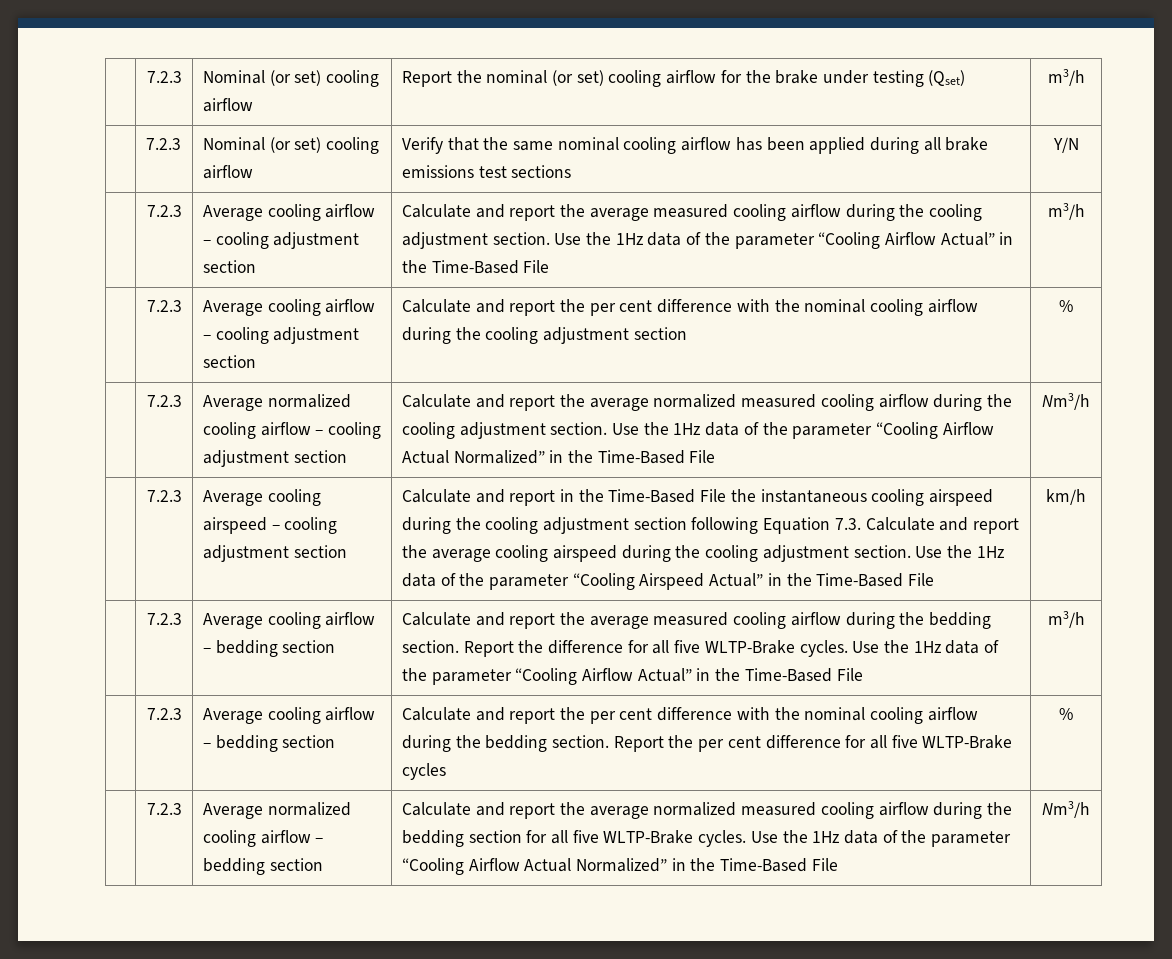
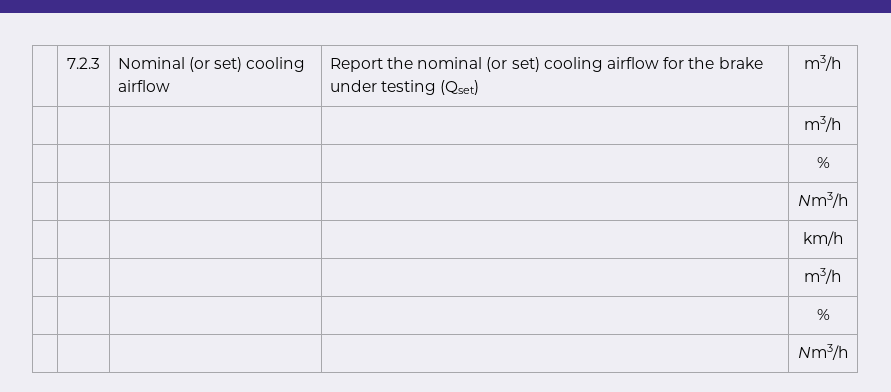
[145,138,181,150] [202,137,379,154] [202,165,253,179] [401,137,989,154] [401,165,572,178] [1052,137,1079,153] [146,205,182,217] [202,204,376,221] [202,232,360,249] [202,260,256,273] [401,204,983,221] [401,232,1014,249] [401,260,550,274] [1047,203,1085,220] [146,300,182,312] [202,299,376,316] [202,327,360,344] [202,355,256,368] [401,299,978,316] [401,327,687,344] [1059,300,1073,312] [146,395,182,407] [202,394,351,411] [202,422,381,439] [202,450,347,467] [401,394,1013,411] [401,422,994,439] [401,450,716,464] [1042,393,1090,410] [146,490,182,502] [202,489,321,506] [202,517,338,534] [202,545,347,562] [401,489,994,506] [401,517,1020,534] [401,545,1004,562] [401,573,935,590] [1046,489,1086,505] [146,613,182,625] [202,612,376,629] [202,640,336,657] [401,612,992,629] [401,640,1000,657] [401,668,863,685] [1047,611,1085,628] [146,708,182,720] [202,707,376,724] [202,735,336,752] [401,707,978,724] [401,735,1013,752] [401,763,446,780] [1059,708,1073,720] [146,803,182,815] [202,802,351,819] [202,830,324,847] [202,858,323,875] [401,802,1013,819] [401,830,1012,847] [401,858,838,875] 7.2.3 | Nominal (or set) cooling airflow | Verify that the same nominal cooling airflow has been applied during all brake emissions test sections | Y/N // | 7.2.3 | Average cooling airflow – cooling adjustment section | Calculate and report the average measured cooling airflow during the cooling adjustment section. Use the 1Hz data of the parameter “Cooling Airflow Actual” in the Time-Based File | m3/h // | 7.2.3 | Average cooling airflow – cooling adjustment section | Calculate and report the per cent difference with the nominal cooling airflow during the cooling adjustment section | % // | 7.2.3 | Average normalized cooling airflow – cooling adjustment section | Calculate and report the average normalized measured cooling airflow during the cooling adjustment section. Use the 1Hz data of the parameter “Cooling Airflow Actual Normalized” in the Time-Based File | Nm3/h // | 7.2.3 | Average cooling airspeed – cooling adjustment section | Calculate and report in the Time-Based File the instantaneous cooling airspeed during the cooling adjustment section following Equation 7.3. Calculate and report the average cooling airspeed during the cooling adjustment section. Use the 1Hz data of the parameter “Cooling Airspeed Actual” in the Time-Based File | km/h // | 7.2.3 | Average cooling airflow – bedding section | Calculate and report the average measured cooling airflow during the bedding section. Report the difference for all five WLTP-Brake cycles. Use the 1Hz data of the parameter “Cooling Airflow Actual” in the Time-Based File | m3/h // | 7.2.3 | Average cooling airflow – bedding section | Calculate and report the per cent difference with the nominal cooling airflow during the bedding section. Report the per cent difference for all five WLTP-Brake cycles | % // | 7.2.3 | Average normalized cooling airflow – bedding section | Calculate and report the average normalized measured cooling airflow during the bedding section for all five WLTP-Brake cycles. Use the 1Hz data of the parameter “Cooling Airflow Actual Normalized” in the Time-Based File -> [804,116,842,132] [816,157,830,168] [797,192,849,208] [802,231,844,246] [804,268,842,284] [816,309,830,320] | | | m3/h // | | | | % // | | | | Nm3/h // | | | | km/h // | | | | m3/h // | | | | % // | | |

